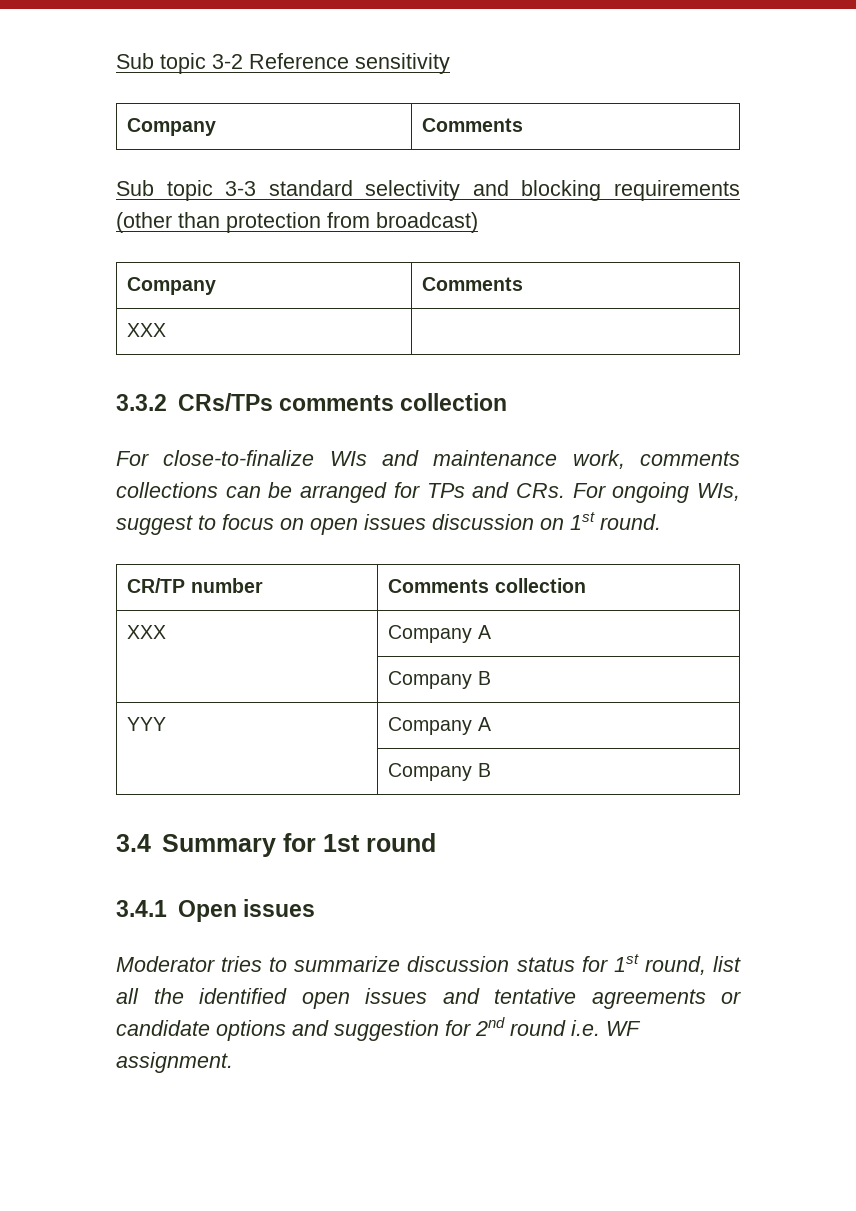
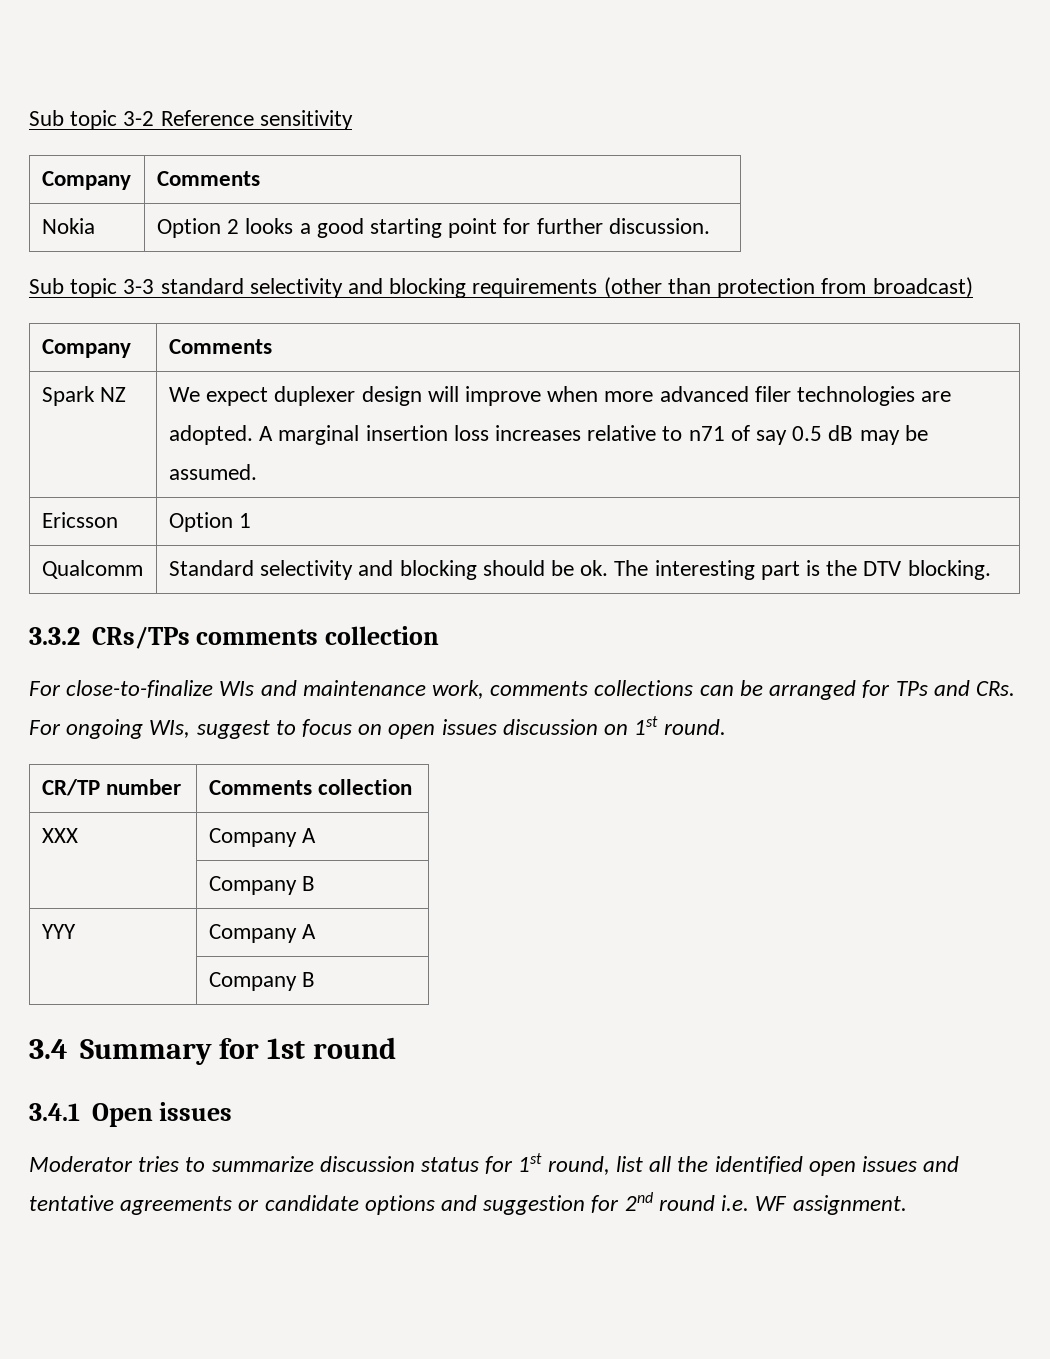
(524, 125) none -> [41,218,95,234] [156,218,710,238] // Nokia | Option 2 looks a good starting point for further discussion.
[127,323,167,337] XXX | -> [41,386,127,406] [168,386,952,406] [168,425,928,445] [168,464,257,480] [41,512,118,528] [168,512,252,532] [41,560,143,579] [168,560,991,580] Spark NZ | We expect duplexer design will improve when more advanced filer technologies are adopted. A marginal insertion loss increases relative to n71 of say 0.5 dB may be assumed. // Ericsson | Option 1 // Qualcomm | Standard selectivity and blocking should be ok. The interesting part is the DTV blocking.

